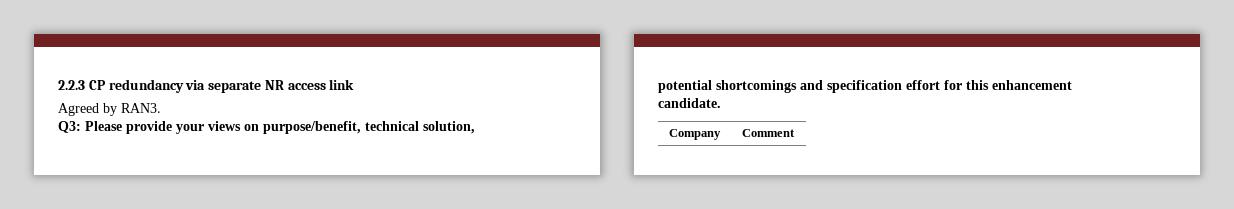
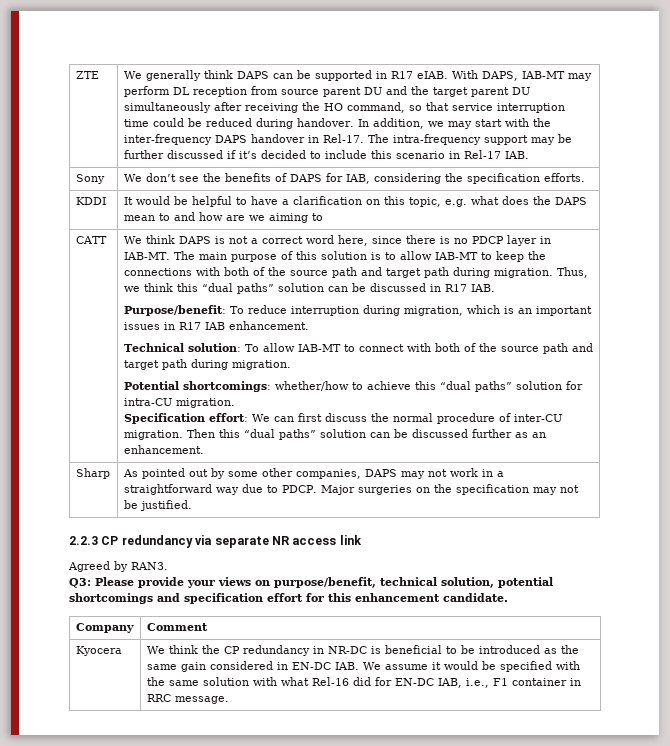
(58, 85) none -> [75,71,99,79] [123,70,592,81] [123,86,530,97] [123,102,565,113] [123,118,551,129] [123,134,572,145] [123,150,529,159] [75,174,105,184] [123,173,585,184] [75,197,106,205] [123,196,587,207] [123,212,323,223] [75,236,107,244] [123,235,551,246] [123,251,546,262] [123,267,588,278] [123,283,495,294] [123,305,592,316] [123,321,309,330] [123,343,593,354] [123,359,291,370] [123,381,583,392] [123,398,235,408] [123,413,562,424] [123,429,546,440] [123,445,204,454] [75,468,110,479] [122,468,504,479] [123,484,579,495] [123,500,192,511] ZTE | We generally think DAPS can be supported in R17 eIAB. With DAPS, IAB-MT may perform DL reception from source parent DU and the target parent DU simultaneously after receiving the HO command, so that service interruption time could be reduced during handover. In addition, we may start with the inter-frequency DAPS handover in Rel-17. The intra-frequency support may be further discussed if it’s decided to include this scenario in Rel-17 IAB. // Sony | We don’t see the benefits of DAPS for IAB, considering the specification efforts. // KDDI | It would be helpful to have a clarification on this topic, e.g. what does the DAPS mean to and how are we aiming to // CATT | We think DAPS is not a correct word here, since there is no PDCP layer in IAB-MT. The main purpose of this solution is to allow IAB-MT to keep the connections with both of the source path and target path during migration. Thus, we think this “dual paths” solution can be discussed in R17 IAB. // Purpose/benefit: To reduce interruption during migration, which is an important issues in R17 IAB enhancement. // Technical solution: To allow IAB-MT to connect with both of the source path and target path during migration. // Potential shortcomings: whether/how to achieve this “dual paths” solution for intra-CU migration. // Specification effort: We can first discuss the normal procedure of inter-CU migration. Then this “dual paths” solution can be discussed further as an enhancement. // Sharp | As pointed out by some other companies, DAPS may not work in a straightforward way due to PDCP. Major surgeries on the specification may not be justified. //
(795, 133) none -> [75,646,122,656] [146,645,579,656] [146,661,580,672] [146,677,581,688] [146,694,229,704] // Kyocera | We think the CP redundancy in NR-DC is beneficial to be introduced as the same gain considered in EN-DC IAB. We assume it would be specified with the same solution with what Rel-16 did for EN-DC IAB, i.e., F1 container in RRC message.

